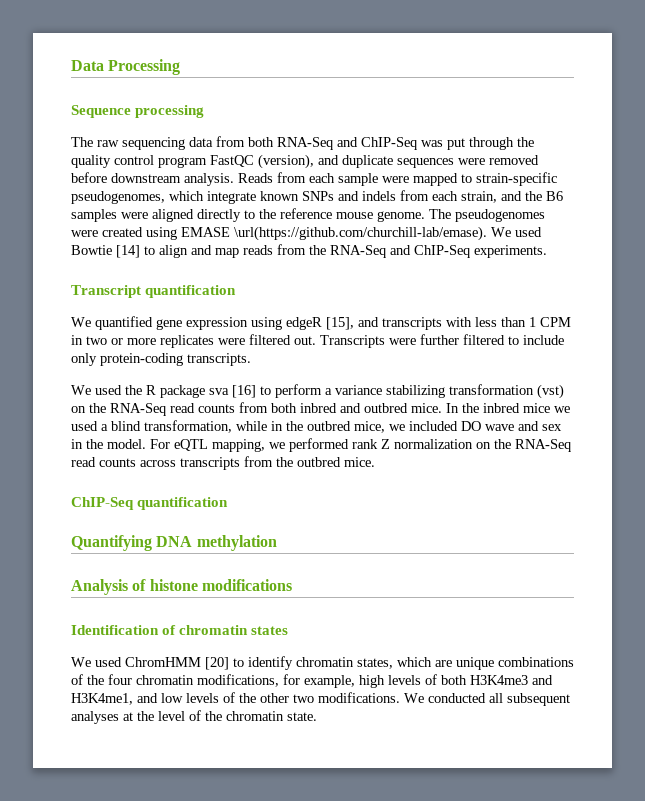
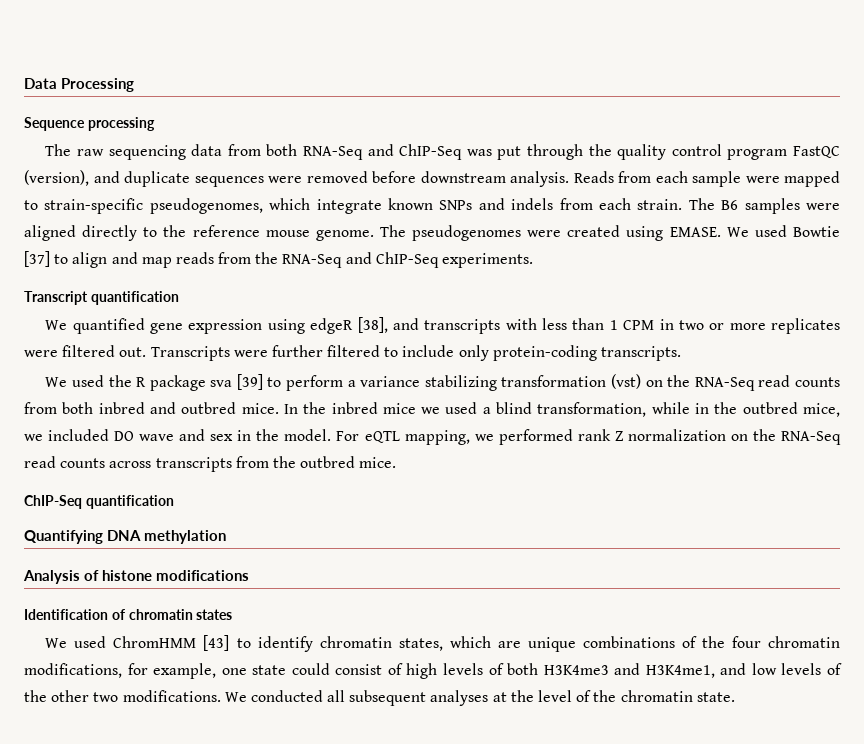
[461,191,542,203] strain, and the -> [637,198,715,210] strain. The
[181,226,487,241] EMASE \url(https://github.com/churchill-lab/emase). -> [669,227,721,237] EMASE.
[116,245,140,258] [14] -> [24,251,50,267] [37]
[326,317,354,330] [15], -> [357,317,388,333] [38],
[232,385,256,398] [16] -> [236,374,263,390] [39]
[205,657,229,670] [20] -> [203,635,230,651] [43]
(355, 681) none -> [221,663,403,675] one state could consist of

